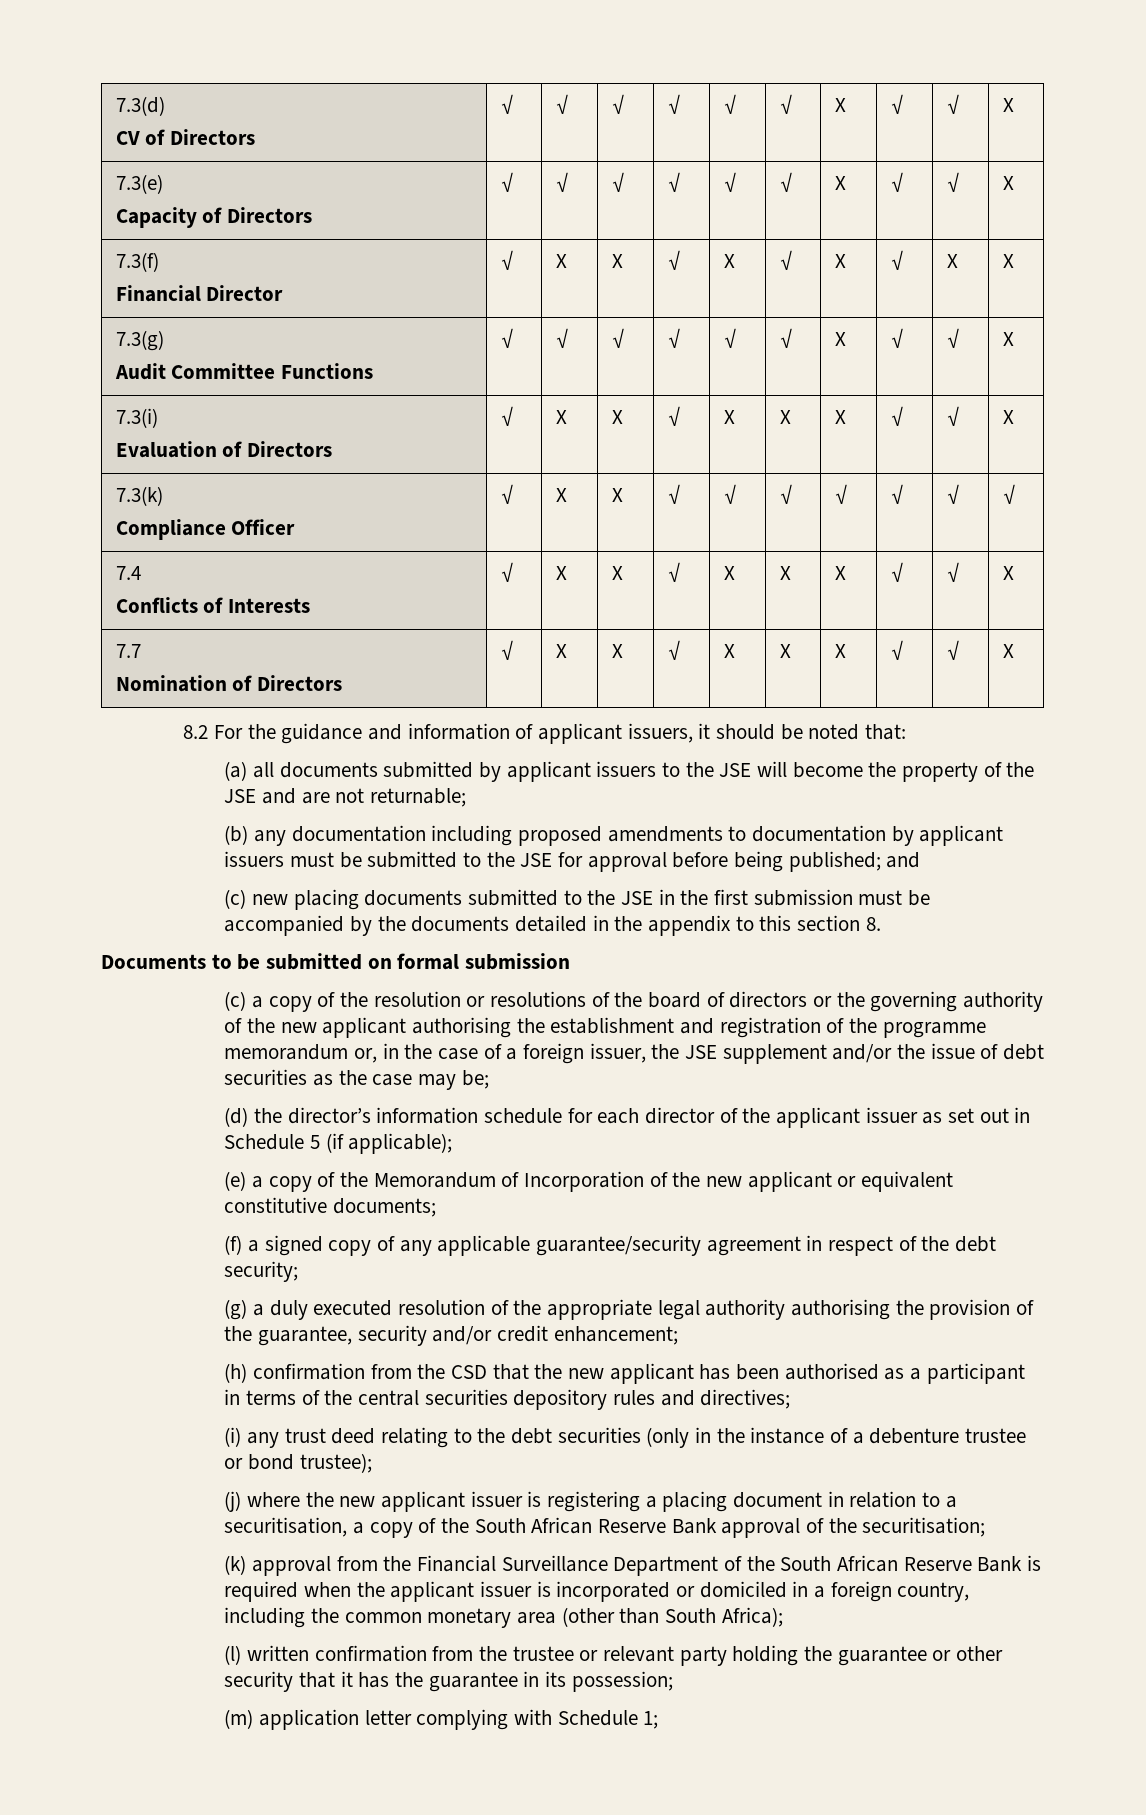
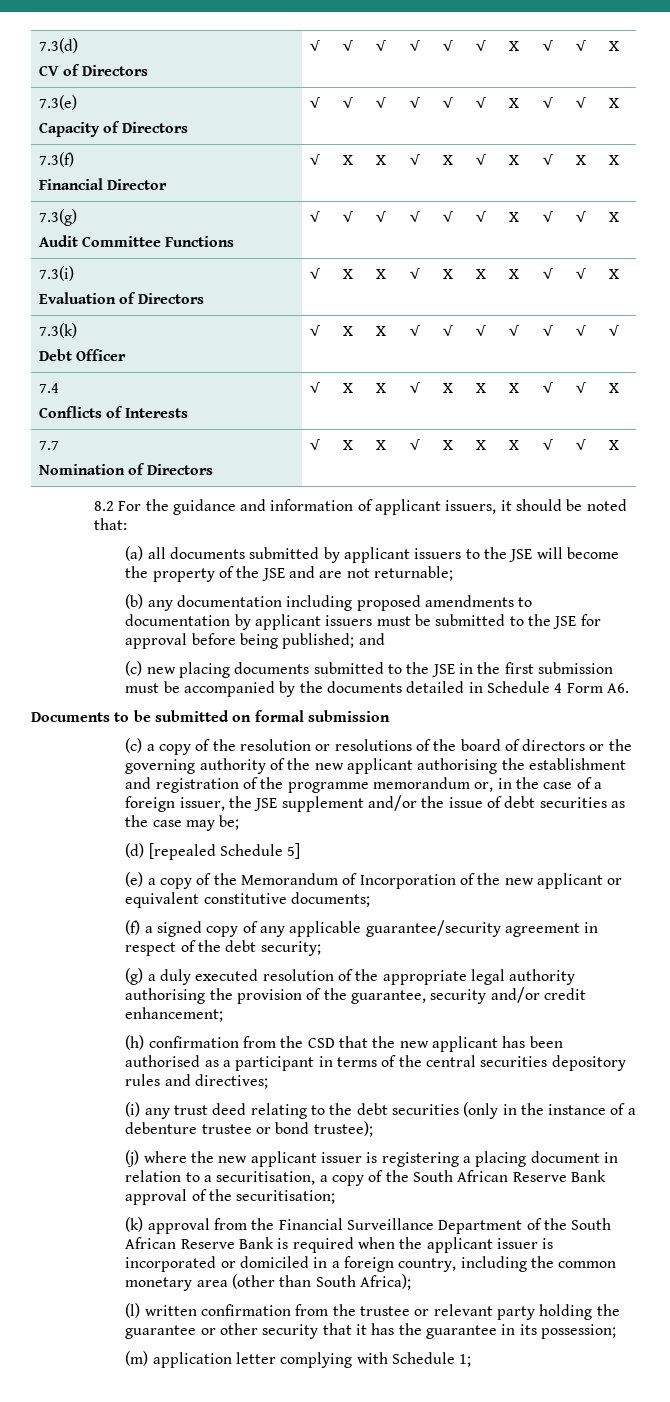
[115,519,226,540] Compliance -> [38,349,72,361] Debt
[614,915,881,936] the appendix to this section 8. -> [486,681,629,693] Schedule 4 Form A6.
[254,1107,1031,1128] [224,1133,453,1154] the director’s information schedule for each director of the applicant issuer as set out in Schedule 5 (if applicable); -> [148,843,301,860] [repealed Schedule 5]

